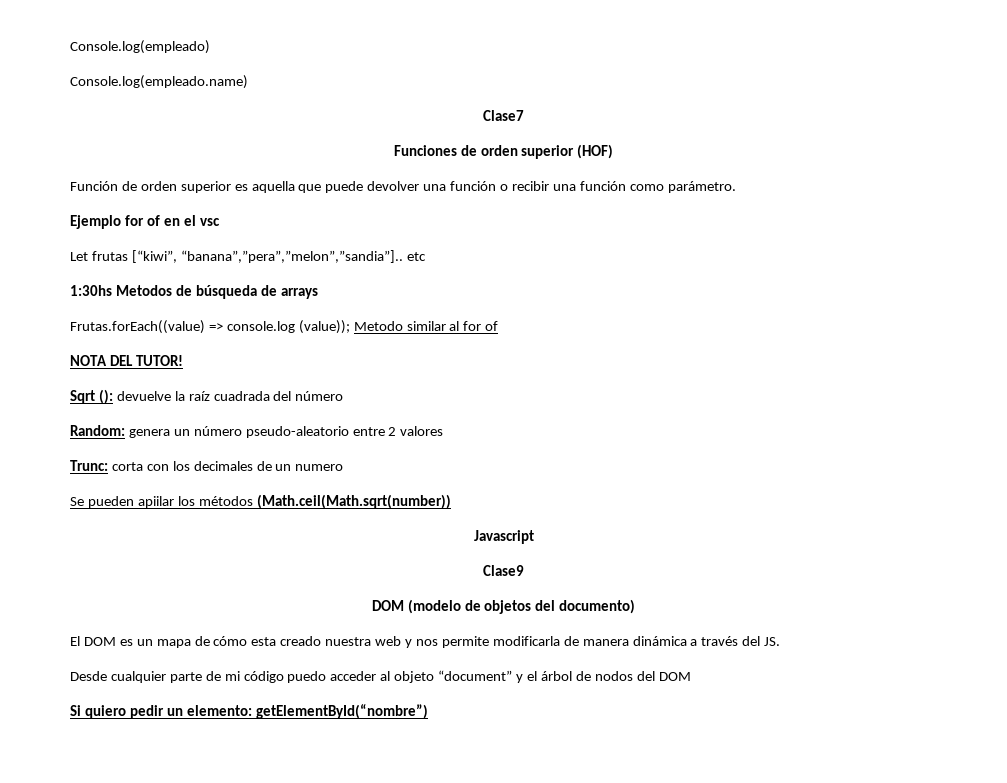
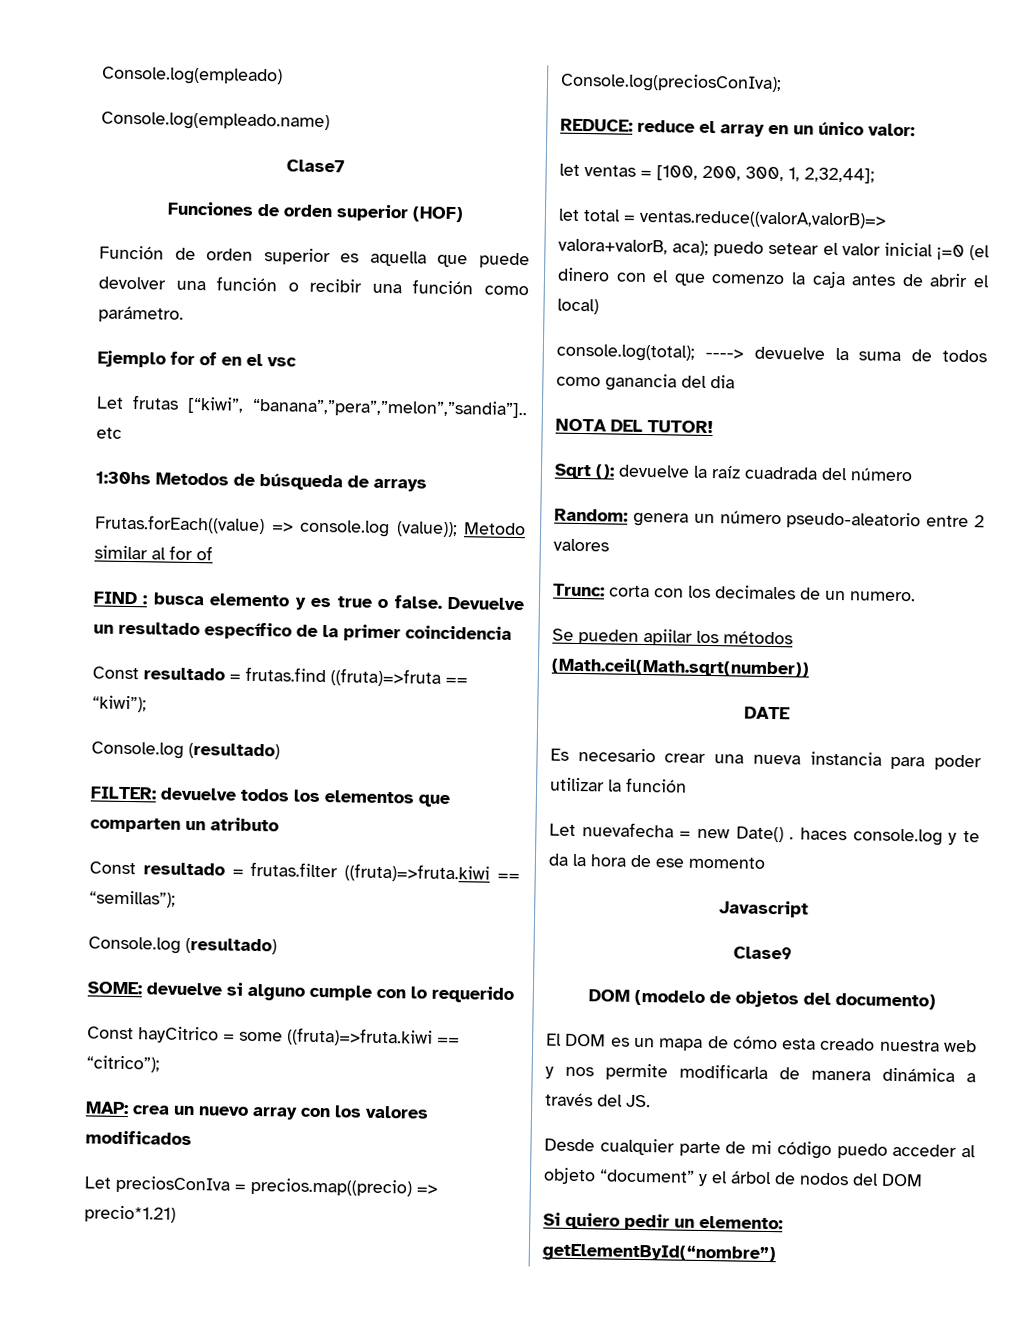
(499, 326) none -> [93,591,525,611] [93,621,512,642] [92,666,468,687] [92,695,147,713] [91,741,280,760] [90,786,450,808] [90,817,279,833] [89,861,520,883] [89,890,176,908] [88,936,277,955] [87,981,514,1004] [87,1026,460,1047] [86,1055,160,1073] [85,1101,429,1120] [85,1130,192,1146] [84,1175,438,1197] [84,1205,176,1223] [560,72,782,94] [560,118,915,137] [559,163,875,184] [558,208,887,229] [558,238,990,261] [557,267,990,289] [557,298,599,315] [556,343,987,363] [556,373,735,392] // FIND : busca elemento y es true o false. Devuelve un resultado específico de la primer coincidencia // Const resultado = frutas.find ((fruta)=>fruta == “kiwi”); // Console.log (resultado) // FILTER: devuelve todos los elementos que comparten un atributo // Const resultado = frutas.filter ((fruta)=>fruta.kiwi == “semillas”); // Console.log (resultado) // SOME: devuelve si alguno cumple con lo requerido // Const hayCitrico = some ((fruta)=>fruta.kiwi == “citrico”); // MAP: crea un nuevo array con los valores modificados // Let preciosConIva = precios.map((precio) => precio*1.21) // Console.log(preciosConIva); // REDUCE: reduce el array en un único valor: // let ventas = [100, 200, 300, 1, 2,32,44]; // let total = ventas.reduce((valorA,valorB)=> valora+valorB, aca); puedo setear el valor inicial ¡=0 (el dinero con el que comenzo la caja antes de abrir el local) // console.log(total); ----> devuelve la suma de todos como ganancia del dia
[295,464,344,471] numero -> [850,591,916,602] numero.
(451, 501) none -> [743,706,791,720] [550,747,982,771] [550,777,687,793] [549,822,980,846] [548,853,766,869] // DATE // Es necesario crear una nueva instancia para poder utilizar la función // Let nuevafecha = new Date() . haces console.log y te da la hora de ese momento

